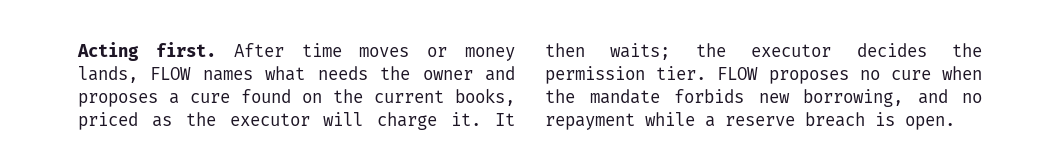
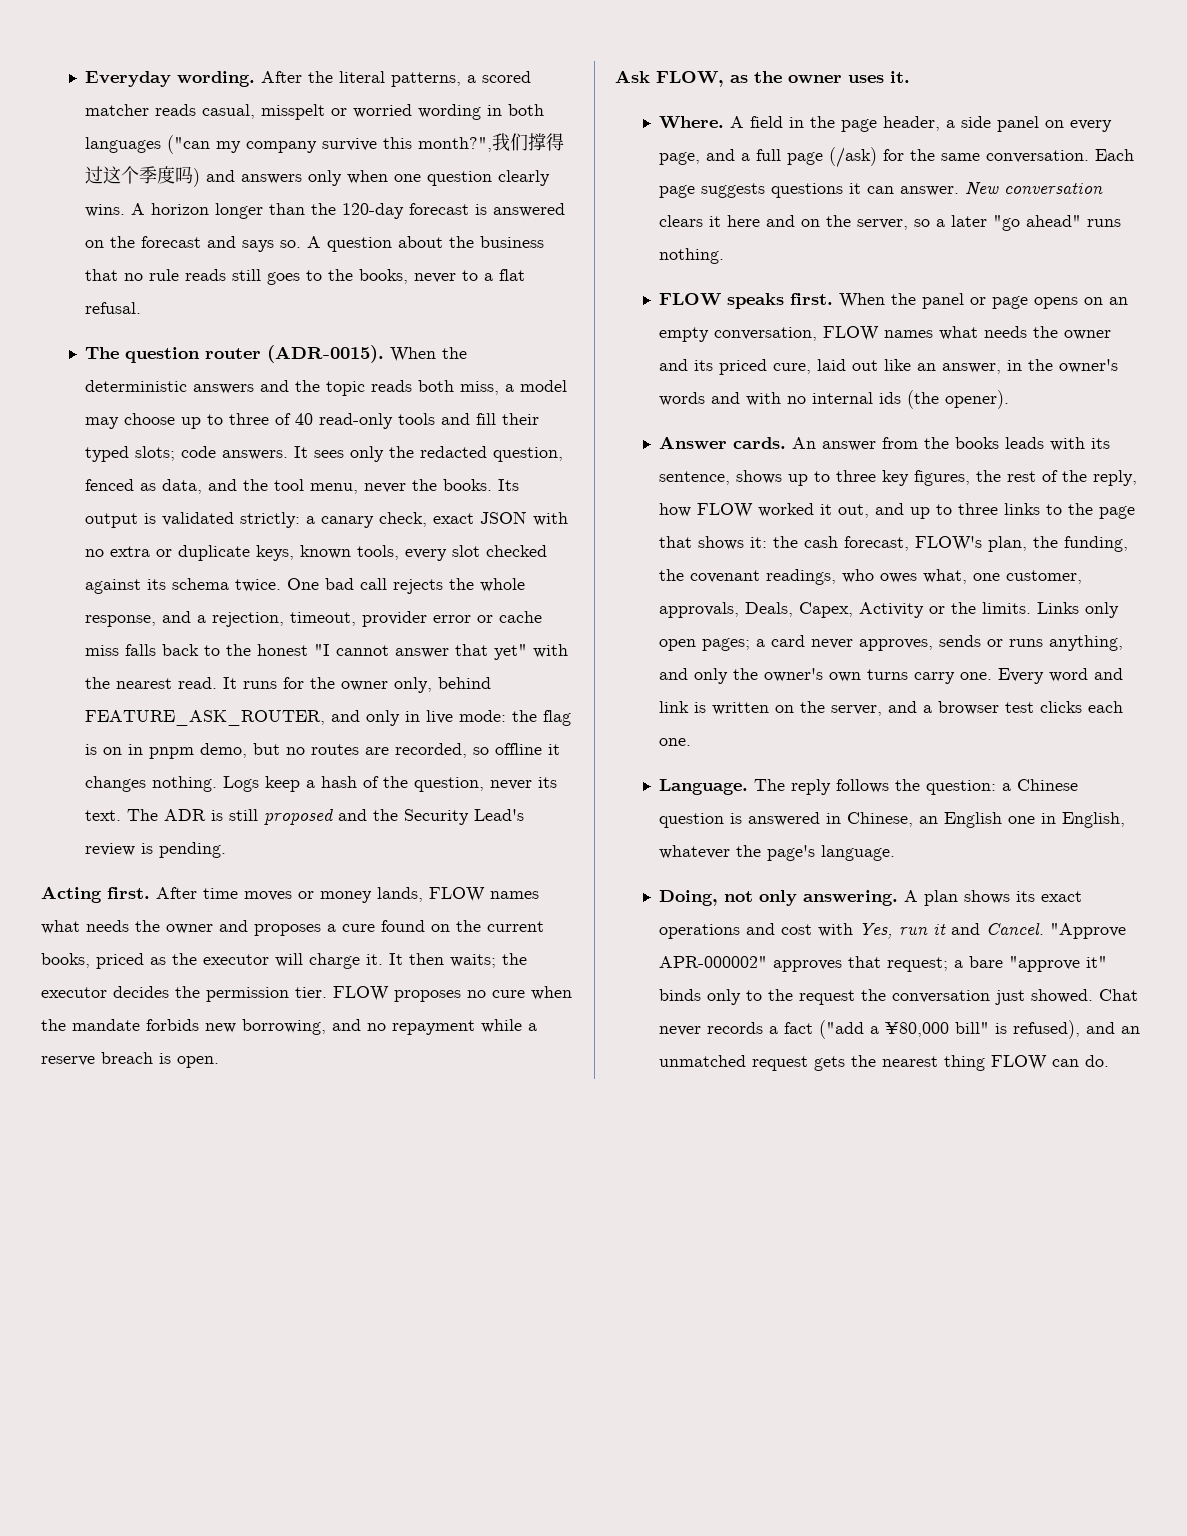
(77, 51) none -> [85,71,532,87] [85,104,545,120] [85,133,565,154] [85,166,551,187] [85,203,566,219] [85,236,545,252] [85,269,526,285] [85,302,142,314] [85,345,468,363] [85,380,568,396] [85,413,540,429] [85,446,564,462] [85,479,520,494] [85,511,569,528] [85,545,548,561] [85,578,526,594] [85,611,543,627] [85,644,569,660] [85,677,492,693] [85,710,572,726] [85,743,561,759] [85,776,558,792] [85,808,525,825] [85,842,227,858] Everyday wording. After the literal patterns, a scored matcher reads casual, misspelt or worried wording in both languages ("can my company survive this month?",我们撑得过这个季度吗) and answers only when one question clearly wins. A horizon longer than the 120-day forecast is answered on the forecast and says so. A question about the business that no rule reads still goes to the books, never to a flat refusal. // The question router (ADR-0015). When the deterministic answers and the topic reads both miss, a model may choose up to three of 40 read-only tools and fill their typed slots; code answers. It sees only the redacted question, fenced as data, and the tool menu, never the books. Its output is validated strictly: a canary check, exact JSON with no extra or duplicate keys, known tools, every slot checked against its schema twice. One bad call rejects the whole response, and a rejection, timeout, provider error or cache miss falls back to the honest "I cannot answer that yet" with the nearest read. It runs for the owner only, behind FEATURE_ASK_ROUTER, and only in live mode: the flag is on in pnpm demo, but no routes are recorded, so offline it changes nothing. Logs keep a hash of the question, never its text. The ADR is still proposed and the Security Lead's review is pending. //
(955, 123) none -> [615,70,910,87] [659,116,1113,132] [659,147,1135,168] [659,182,1104,198] [659,215,1122,231] [659,248,725,264] [659,293,1129,309] [659,326,1112,342] [659,359,1119,375] [659,390,1010,409] [659,436,1111,451] [659,470,1138,486] [659,503,1136,519] [659,536,1129,552] [659,569,1083,585] [659,602,1120,618] [659,635,1124,651] [659,668,1124,684] [659,701,1124,716] [659,738,692,746] [659,779,1079,795] [659,812,1126,828] [659,845,896,861] [659,890,1083,906] [659,922,1127,939] [659,956,1108,972] [659,989,1139,1005] [659,1020,1141,1039] [659,1055,1110,1071] // Ask FLOW, as the owner uses it. // Where. A field in the page header, a side panel on every page, and a full page (/ask) for the same conversation. Each page suggests questions it can answer. New conversation clears it here and on the server, so a later "go ahead" runs nothing. // FLOW speaks first. When the panel or page opens on an empty conversation, FLOW names what needs the owner and its priced cure, laid out like an answer, in the owner's words and with no internal ids (the opener). // Answer cards. An answer from the books leads with its sentence, shows up to three key figures, the rest of the reply, how FLOW worked it out, and up to three links to the page that shows it: the cash forecast, FLOW's plan, the funding, the covenant readings, who owes what, one customer, approvals, Deals, Capex, Activity or the limits. Links only open pages; a card never approves, sends or runs anything, and only the owner's own turns carry one. Every word and link is written on the server, and a browser test clicks each one. // Language. The reply follows the question: a Chinese question is answered in Chinese, an English one in English, whatever the page's language. // Doing, not only answering. A plan shows its exact operations and cost with Yes, run it and Cancel. "Approve APR-000002" approves that request; a bare "approve it" binds only to the request the conversation just showed. Chat never records a fact ("add a ¥80,000 bill" is refused), and an unmatched request gets the nearest thing FLOW can do.

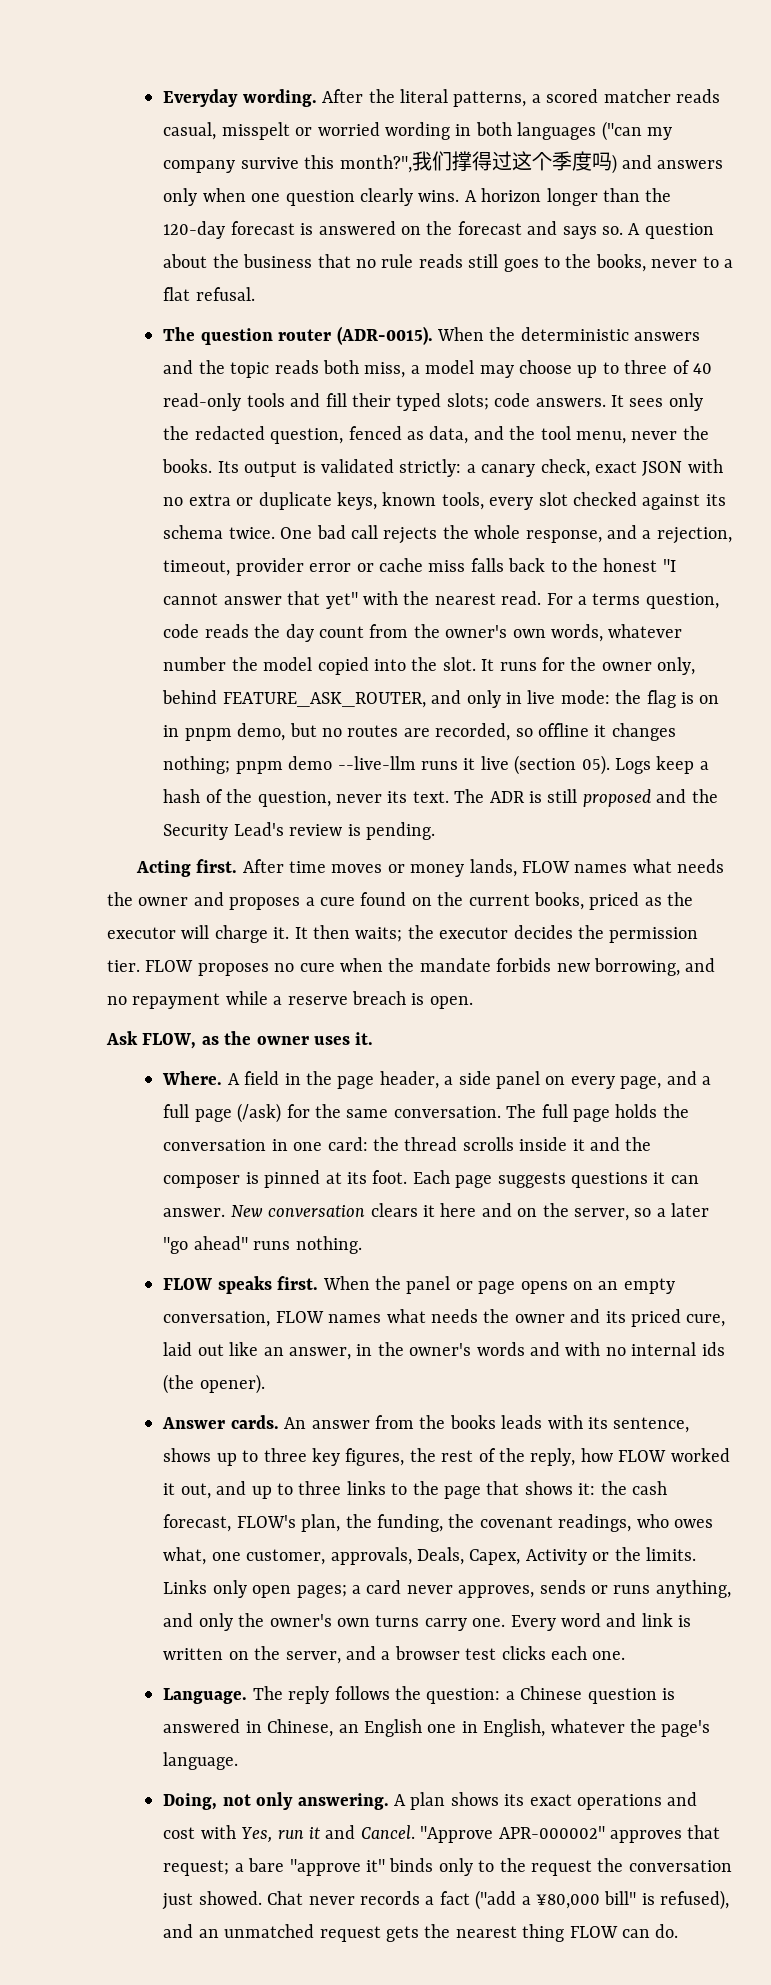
(218, 683) none -> [546,593,719,609] [163,624,683,642] [163,657,476,675] For a terms question, code reads the day count from the owner's own words, whatever number the model copied into the slot.
[152,776,218,792] nothing. -> [163,755,610,775] nothing; pnpm demo --live-llm runs it live (section 05).
(1090, 156) none -> [506,1104,689,1122] [163,1137,652,1151] [163,1170,408,1188] The full page holds the conversation in one card: the thread scrolls inside it and the composer is pinned at its foot.

